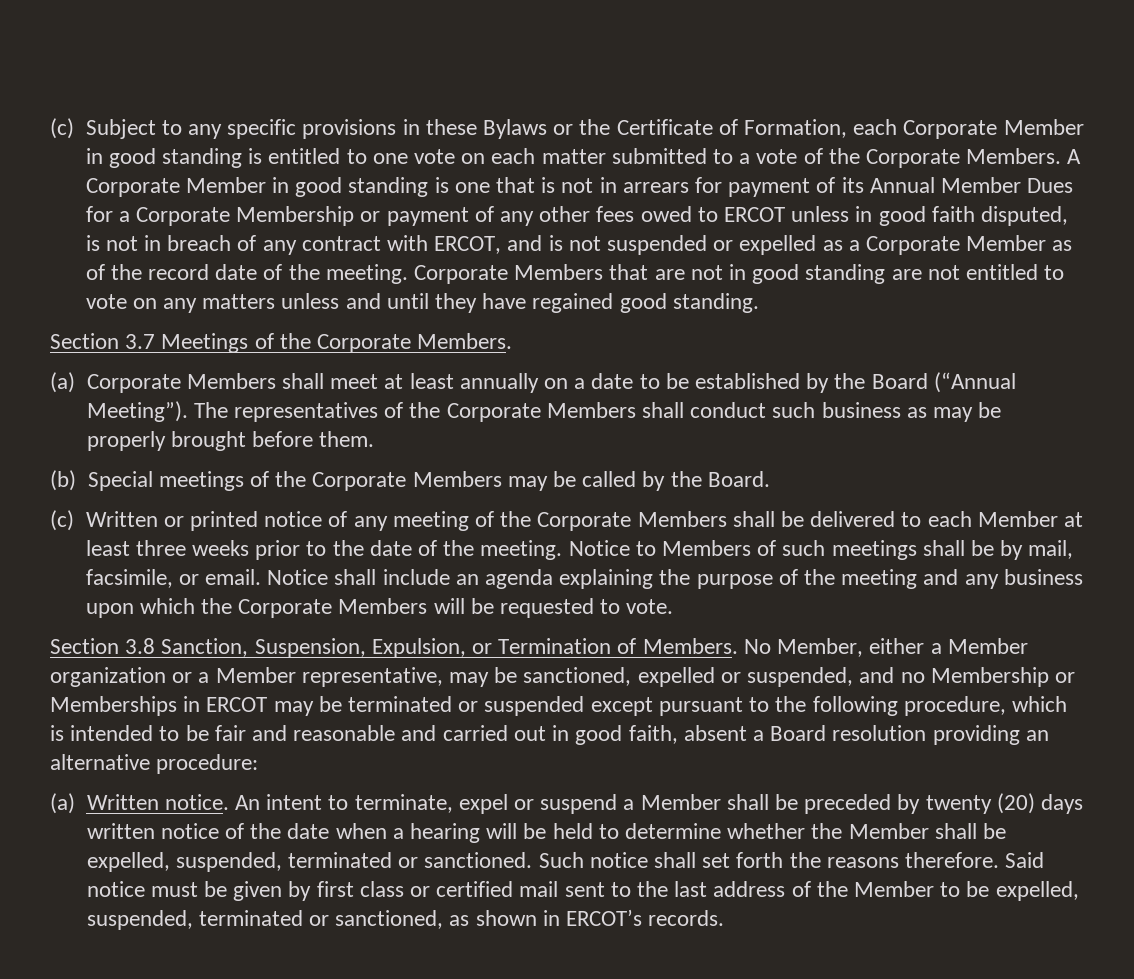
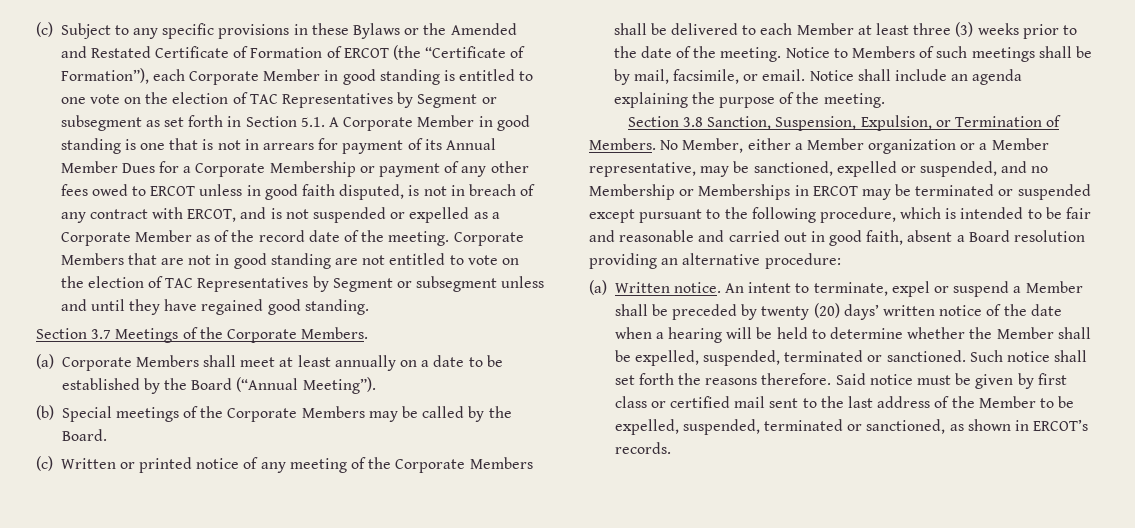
[616,119,848,138] Certificate of Formation, -> [450,23,517,35] [60,45,526,60] [60,68,149,84] Amended and Restated Certificate of Formation of ERCOT (the “Certificate of Formation”),
[491,148,1062,168] each matter submitted to a vote of the Corporate Members. -> [145,92,497,108] [60,115,325,131] the election of TAC Representatives by Segment or subsegment as set forth in Section 5.1.
[162,294,276,313] any matters -> [60,276,498,292] the election of TAC Representatives by Segment or subsegment
[193,402,1002,422] [86,431,375,451] The representatives of the Corporate Members shall conduct such business as may be properly brought before them. -> (376, 385) none
(186, 548) none -> [955,22,974,37] (3)
[841,569,1083,589] [85,598,674,618] meeting and any business upon which the Corporate Members will be requested to vote. -> [823,93,885,108] meeting.
[1041,794,1084,814] days -> [843,304,879,320] days’

